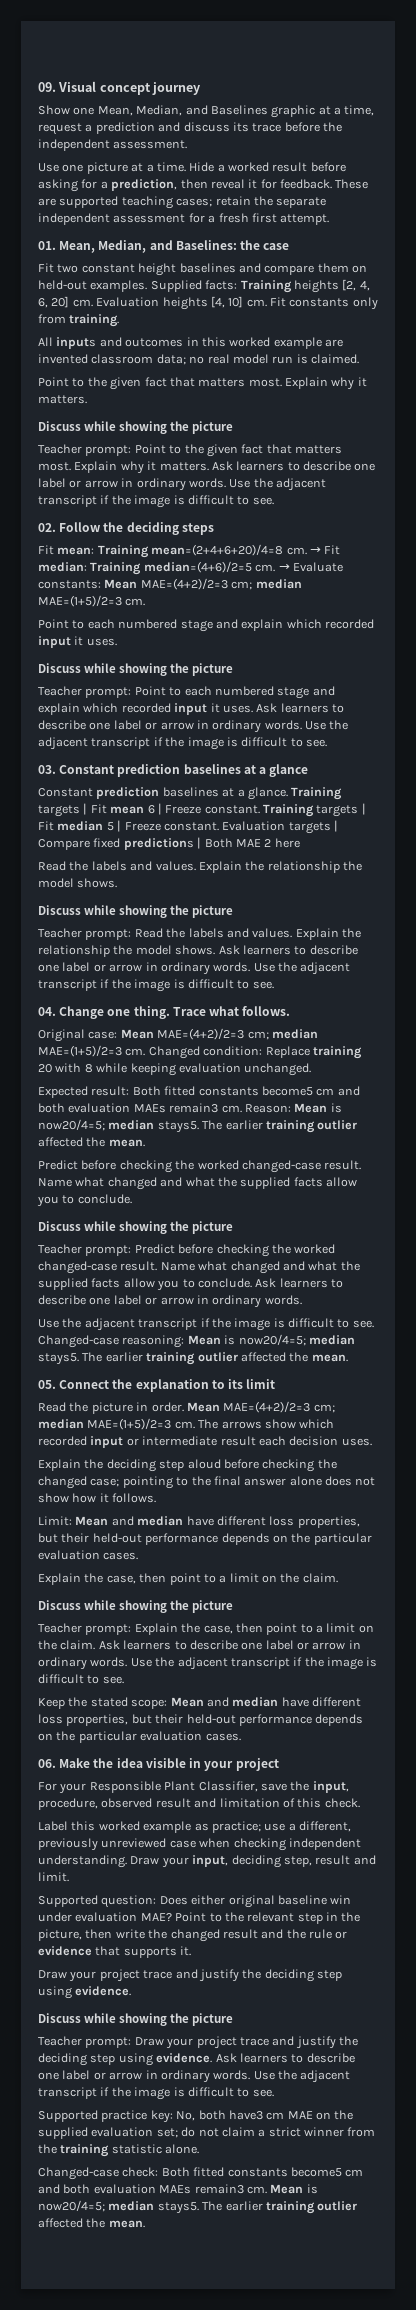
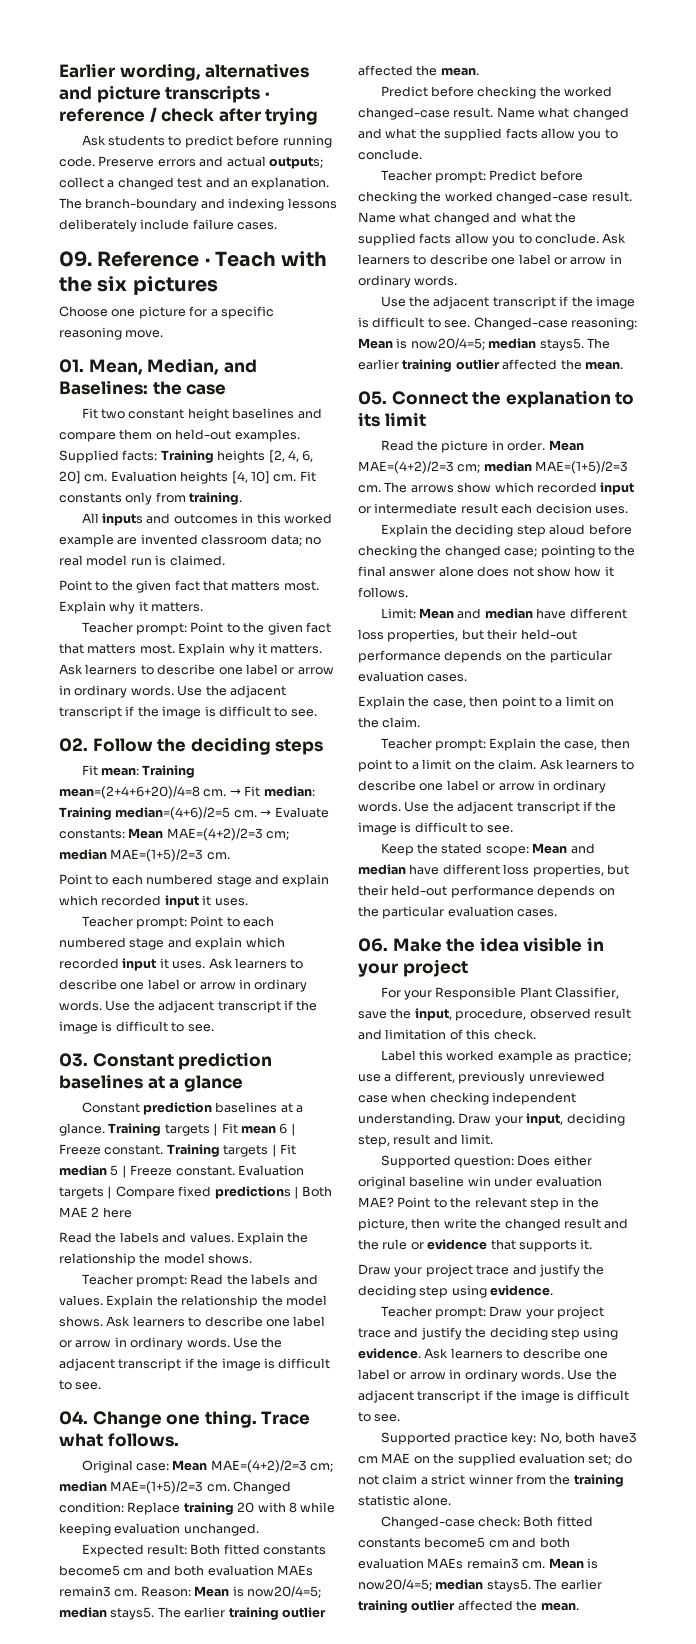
[38,81,201,95] [38,105,375,118] [38,122,342,135] [38,139,188,151] [38,162,346,174] [38,179,369,192] [38,196,327,209] [38,213,330,225] 09. Visual concept journey // Show one Mean, Median, and Baselines graphic at a time, request a prediction and discuss its trace before the independent assessment. // Use one picture at a time. Hide a worked result before asking for a prediction, then reveal it for feedback. These are supported teaching cases; retain the separate independent assessment for a fresh first attempt. -> [59,63,310,81] [59,85,270,103] [59,107,319,125] [81,135,332,148] [59,156,323,169] [59,177,330,190] [59,198,337,211] [59,219,278,232] [59,251,328,267] [59,276,218,295] [59,306,274,319] [59,327,164,340] Earlier wording, alternatives and picture transcripts · reference / check after trying // Ask students to predict before running code. Preserve errors and actual outputs; collect a changed test and an explanation. The branch-boundary and indexing lessons deliberately include failure cases. // 09. Reference · Teach with the six pictures // Choose one picture for a specific reasoning move.
[38,421,234,434] // Discuss while showing the picture -> (204, 607) none
[38,663,234,676] // Discuss while showing the picture -> (248, 902) none
[38,905,234,918] // Discuss while showing the picture -> (253, 1258) none
[38,1221,234,1234] // Discuss while showing the picture -> (422, 154) none
[38,1600,234,1613] // Discuss while showing the picture -> (421, 722) none
[38,2013,234,2026] // Discuss while showing the picture -> (554, 1290) none

